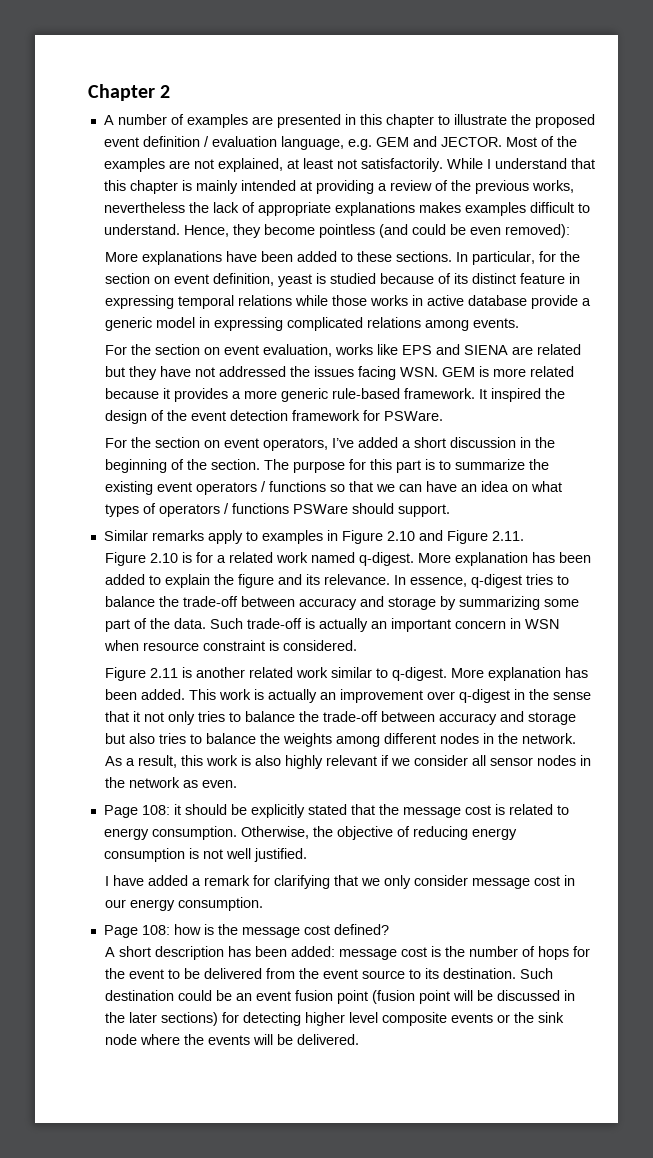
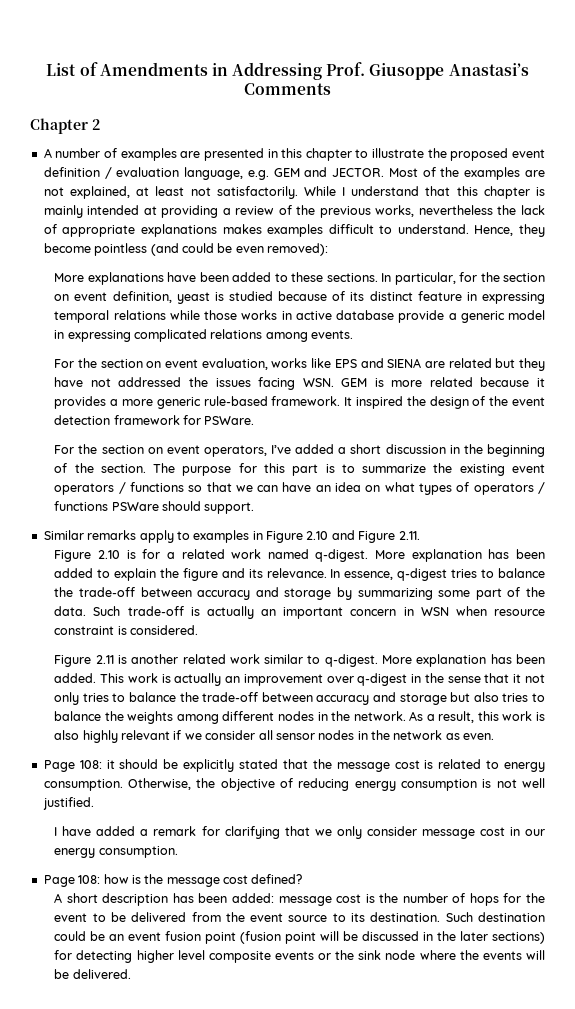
(88, 92) none -> [46,62,529,80] [244,83,331,95] List of Amendments in Addressing Prof. Giusoppe Anastasi’s Comments //

